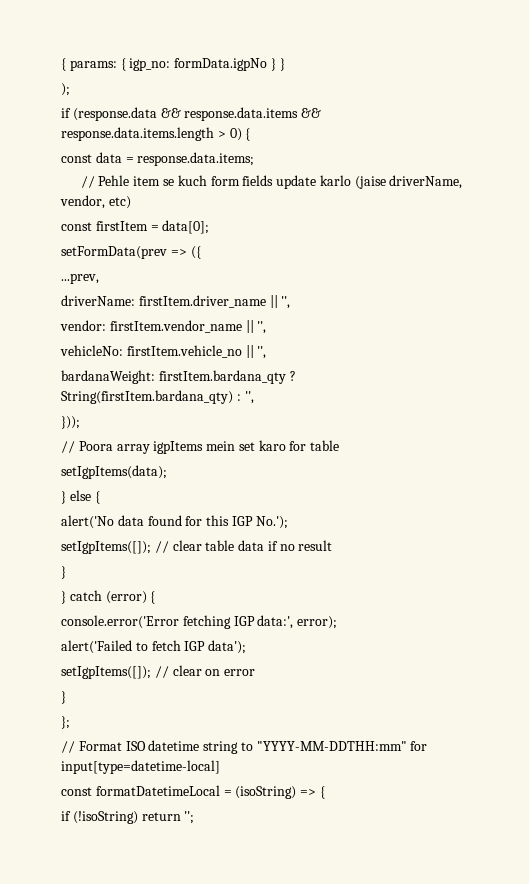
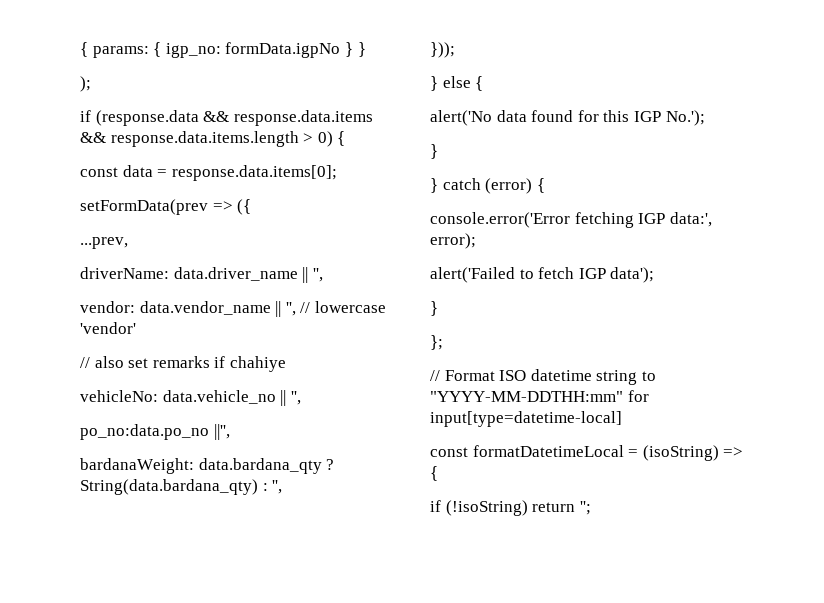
[137,152,255,166] [80,175,463,189] [60,195,131,209] [61,220,210,234] response.data.items; // // Pehle item se kuch form fields update karlo (jaise driverName, vendor, etc) // const firstItem = data[0]; -> [171,165,337,181] response.data.items[0];
[138,295,266,308] firstItem.driver_name -> [173,267,298,281] data.driver_name
[109,320,267,334] [60,345,267,359] [61,370,296,384] [61,390,254,404] [61,416,80,429] [61,440,340,454] [61,465,167,479] firstItem.vendor_name || '', // vehicleNo: firstItem.vehicle_no || '', // bardanaWeight: firstItem.bardana_qty ? String(firstItem.bardana_qty) : '', // })); // // Poora array igpItems mein set karo for table // setIgpItems(data); -> [139,301,386,317] [80,322,136,334] [80,356,286,372] [80,390,301,406] [80,424,230,440] [80,458,335,474] [80,479,283,495] [430,42,455,58] data.vendor_name || '', // lowercase 'vendor' // // also set remarks if chahiye // vehicleNo: data.vehicle_no || '', // po_no:data.po_no ||'', // bardanaWeight: data.bardana_qty ? String(data.bardana_qty) : '', // }));
[61,540,333,554] // setIgpItems([]); // clear table data if no result -> (705, 118) none
[61,665,256,679] // setIgpItems([]); // clear on error -> (655, 275) none

